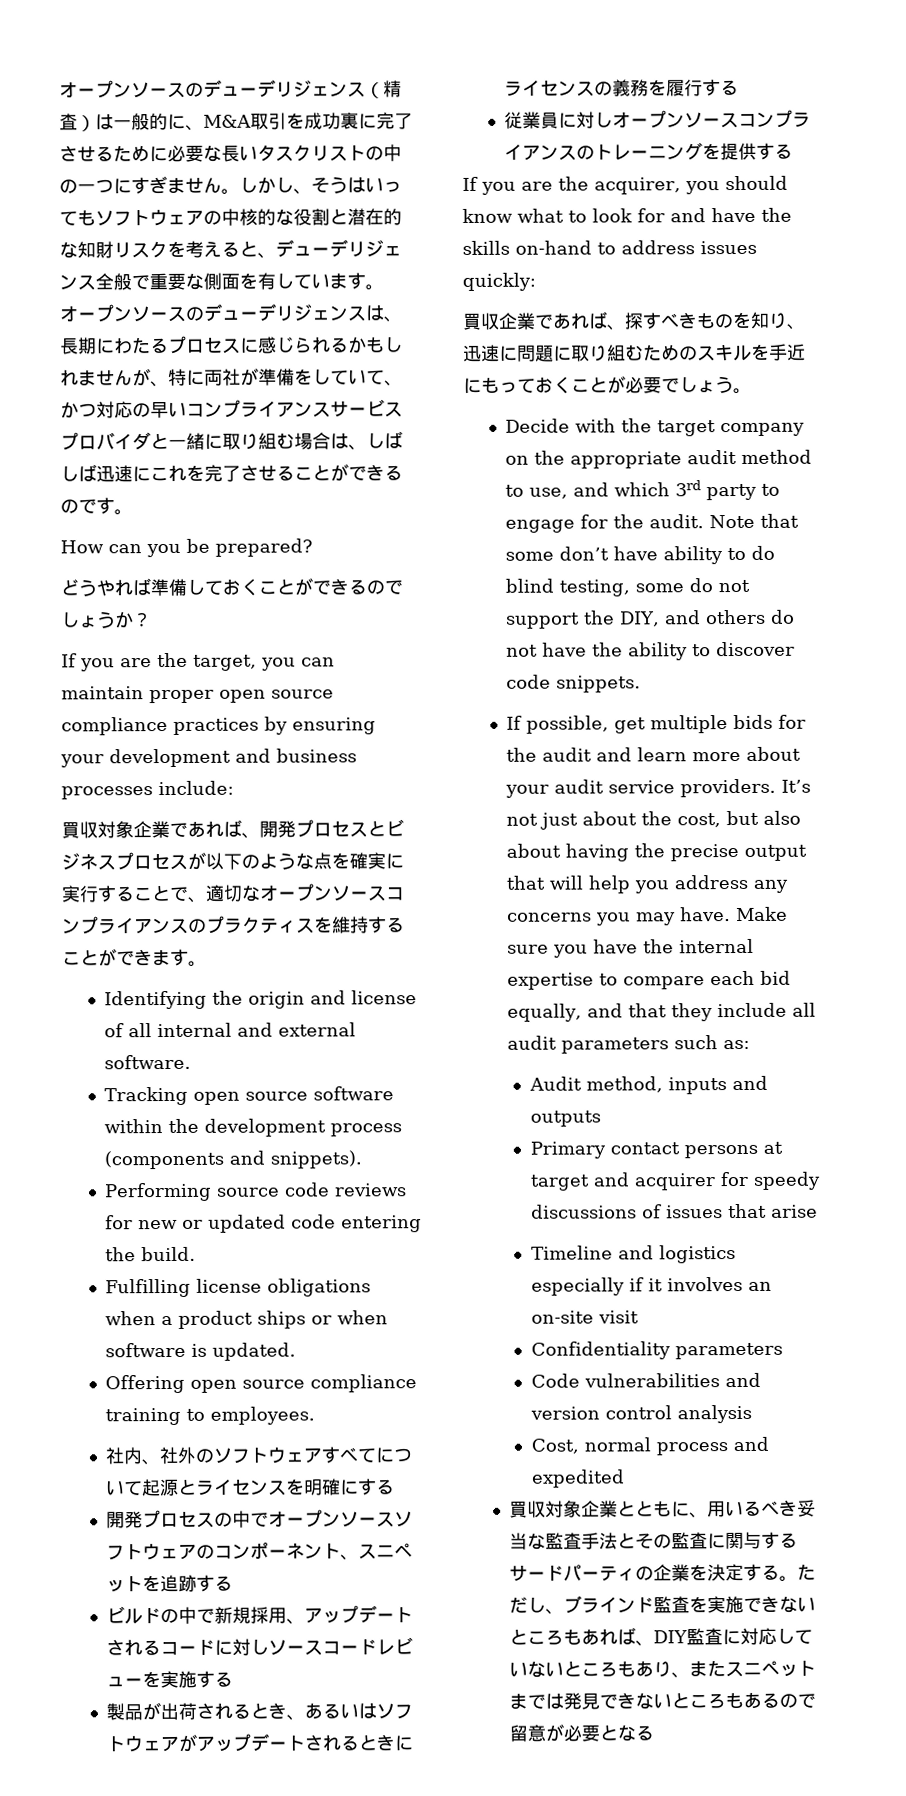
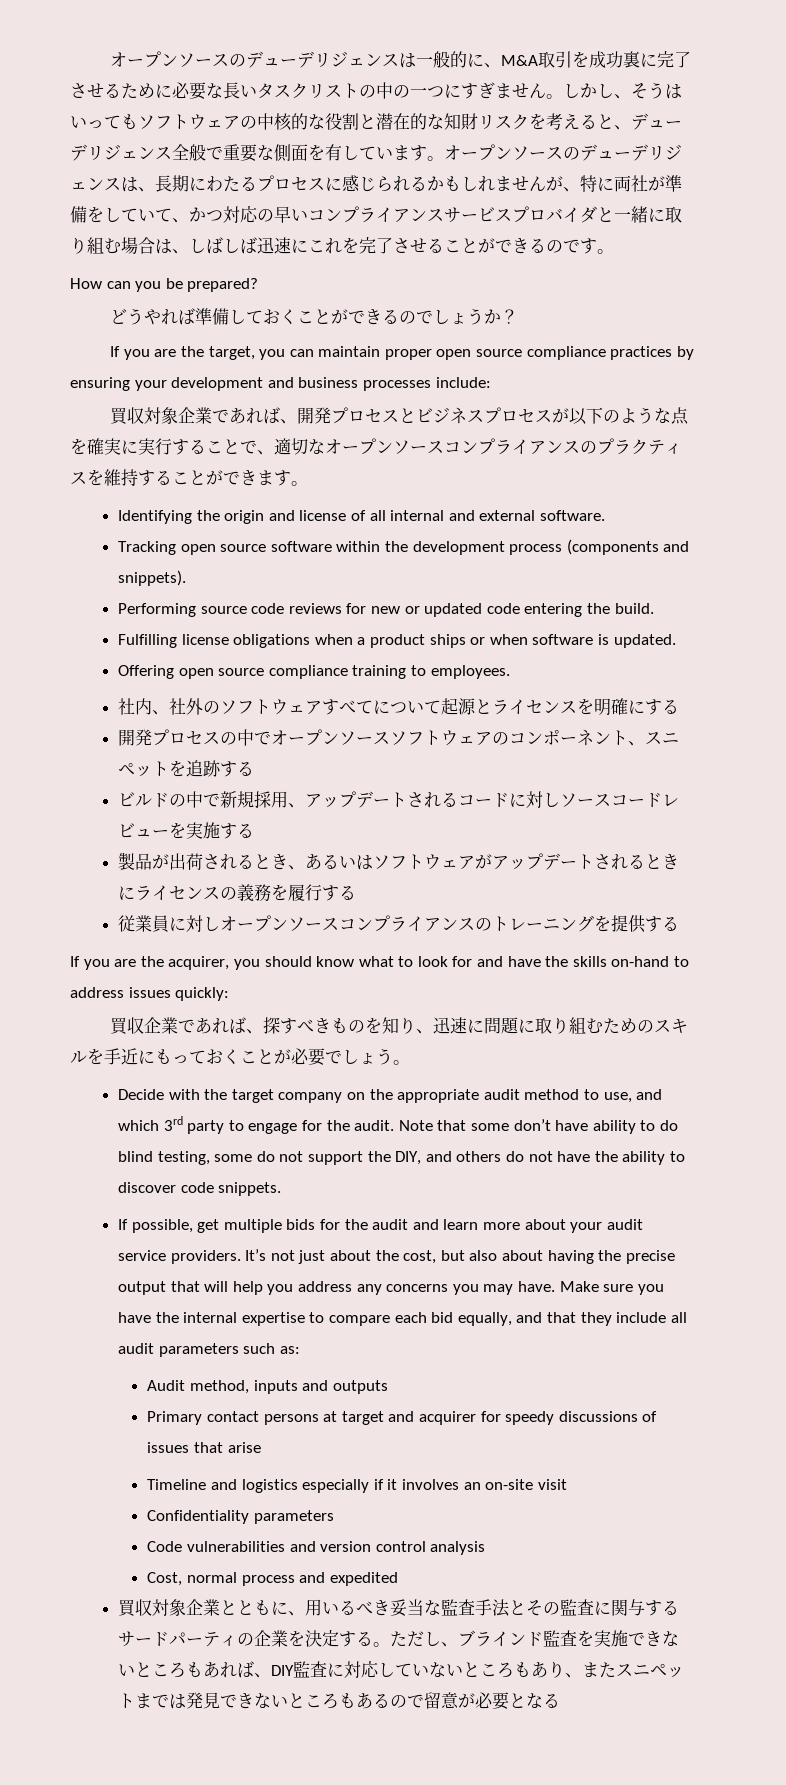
[59,79,402,99] [59,113,96,132] オープンソースのデューデリジェンス（精査） -> [110,51,400,68] オープンソースのデューデリジェンス

